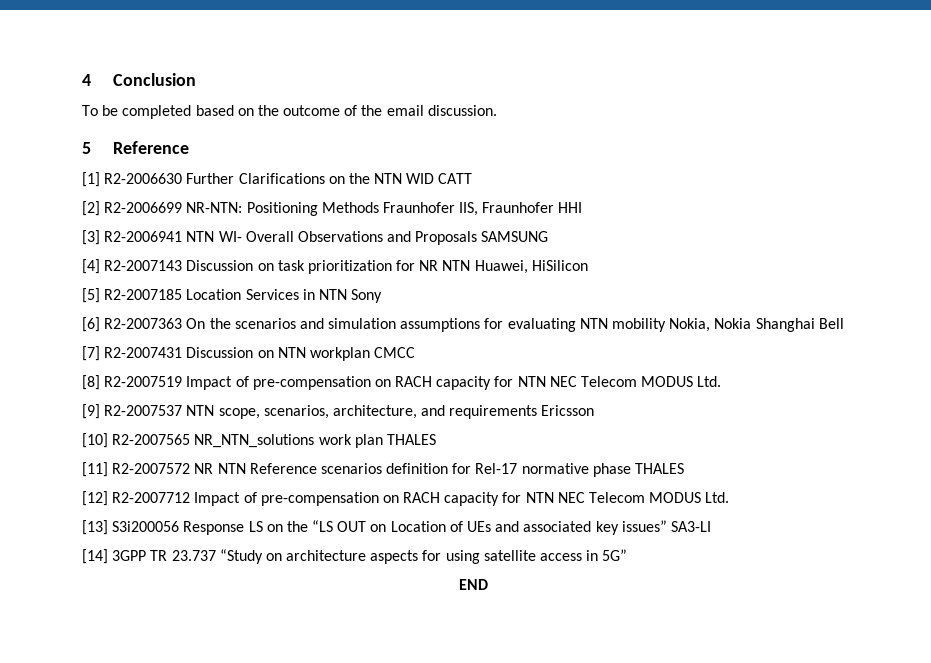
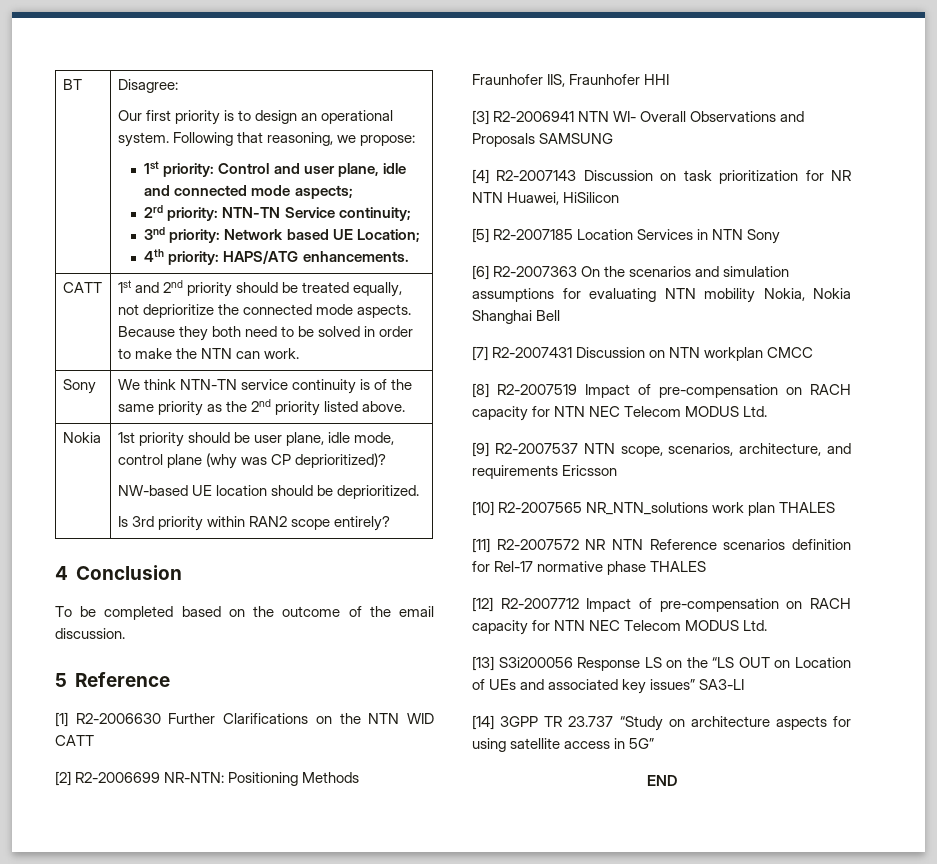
(82, 80) none -> [62,79,82,90] [117,79,178,93] [117,110,394,125] [117,132,416,147] [144,161,406,177] [144,185,353,199] [144,205,411,221] [144,227,420,243] [144,249,409,265] [62,282,102,293] [117,280,403,297] [117,304,412,318] [117,326,414,341] [117,348,300,359] [62,379,96,394] [117,379,413,394] [117,399,406,416] [62,432,101,443] [117,432,395,447] [117,453,387,469] [117,485,420,499] [117,516,391,531] BT | Disagree: // Our first priority is to design an operational system. Following that reasoning, we propose: // 1st priority: Control and user plane, idle and connected mode aspects; // 2rd priority: NTN-TN Service continuity; // 3nd priority: Network based UE Location; // 4th priority: HAPS/ATG enhancements. // CATT | 1st and 2nd priority should be treated equally, not deprioritize the connected mode aspects. Because they both need to be solved in order to make the NTN can work. // Sony | We think NTN-TN service continuity is of the same priority as the 2nd priority listed above. // Nokia | 1st priority should be user plane, idle mode, control plane (why was CP deprioritized)? // NW-based UE location should be deprioritized. // Is 3rd priority within RAN2 scope entirely? //

